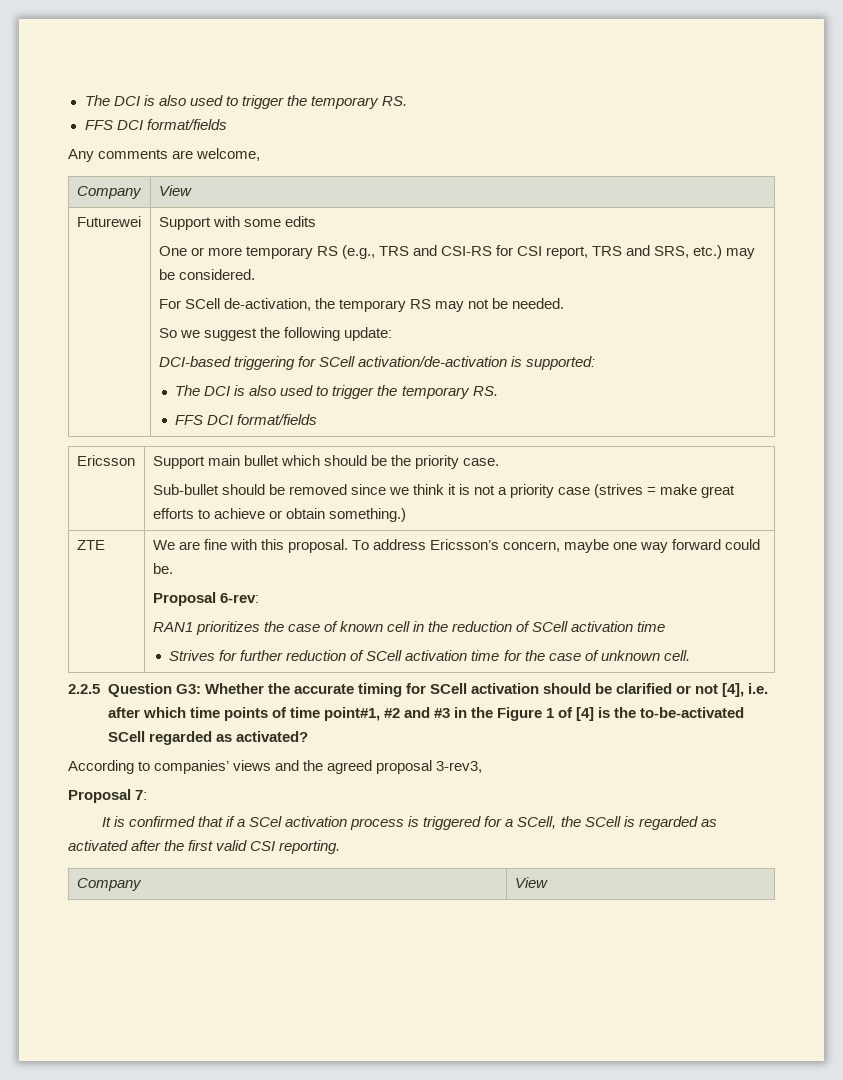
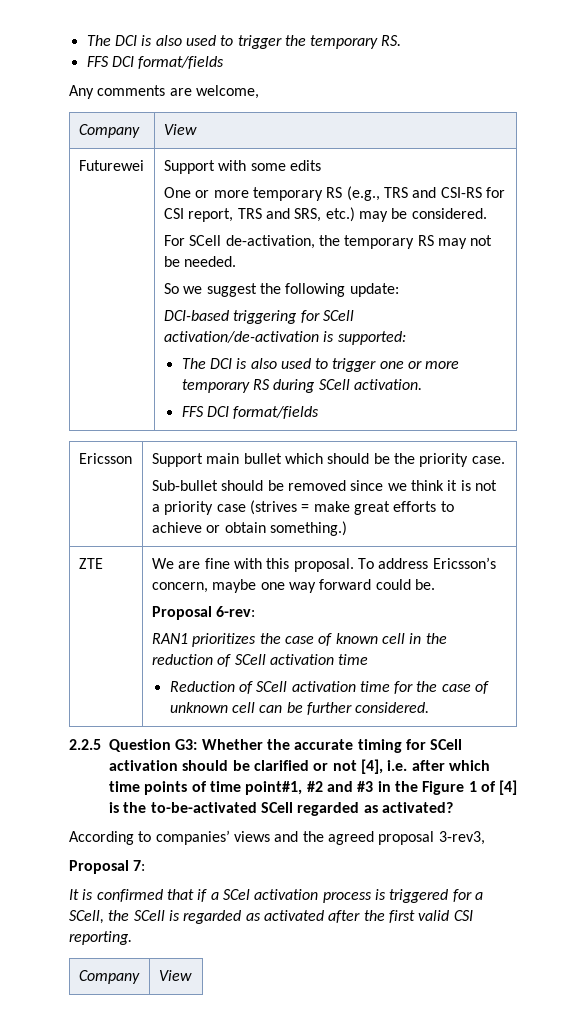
[377,385,498,399] the temporary RS. -> [379,361,460,369] [181,379,422,393] one or more temporary RS during SCell activation.
[169,650,347,661] Strives for further reduction -> [169,681,235,692] Reduction
[663,650,690,661] cell. -> [231,702,430,715] cell can be further considered.

